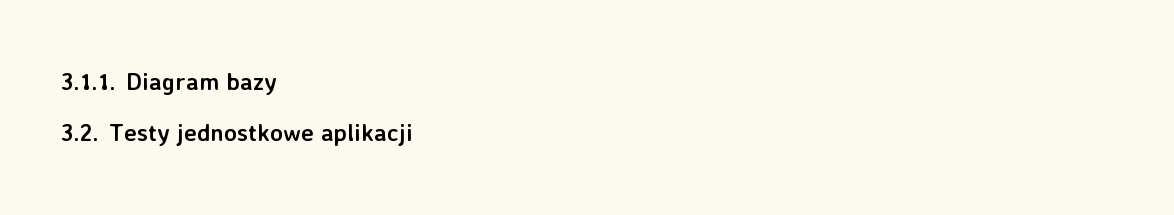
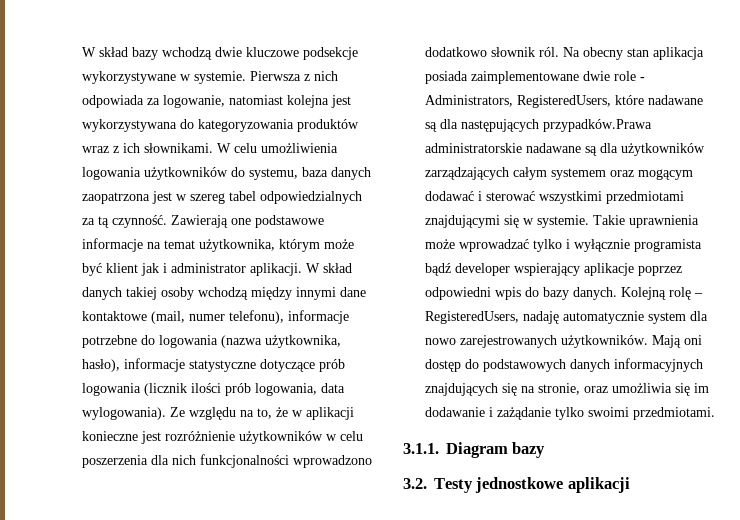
(61, 81) none -> [82,47,359,60] [82,71,339,84] [82,95,352,108] [82,119,360,132] [82,143,339,153] [82,167,372,180] [82,191,363,204] [82,215,325,228] [82,238,355,252] [82,263,353,276] [82,287,367,300] [82,310,350,324] [82,335,342,348] [82,358,346,372] [82,383,346,396] [82,407,355,420] [82,431,364,444] [82,454,373,468] [425,47,705,60] [425,71,646,84] [425,95,704,108] [425,119,653,132] [425,143,706,156] [425,167,694,180] [425,191,685,204] [425,215,700,228] [425,239,703,252] [425,263,683,276] [425,287,704,300] [425,311,709,324] [425,335,703,348] [425,358,704,372] [425,383,710,396] [425,407,716,420] W skład bazy wchodzą dwie kluczowe podsekcje wykorzystywane w systemie. Pierwsza z nich odpowiada za logowanie, natomiast kolejna jest wykorzystywana do kategoryzowania produktów wraz z ich słownikami. W celu umożliwienia logowania użytkowników do systemu, baza danych zaopatrzona jest w szereg tabel odpowiedzialnych za tą czynność. Zawierają one podstawowe informacje na temat użytkownika, którym może być klient jak i administrator aplikacji. W skład danych takiej osoby wchodzą między innymi dane kontaktowe (mail, numer telefonu), informacje potrzebne do logowania (nazwa użytkownika, hasło), informacje statystyczne dotyczące prób logowania (licznik ilości prób logowania, data wylogowania). Ze względu na to, że w aplikacji konieczne jest rozróżnienie użytkowników w celu poszerzenia dla nich funkcjonalności wprowadzono dodatkowo słownik ról. Na obecny stan aplikacja posiada zaimplementowane dwie role - Administrators, RegisteredUsers, które nadawane są dla następujących przypadków.Prawa administratorskie nadawane są dla użytkowników zarządzających całym systemem oraz mogącym dodawać i sterować wszystkimi przedmiotami znajdującymi się w systemie. Takie uprawnienia może wprowadzać tylko i wyłącznie programista bądź developer wspierający aplikacje poprzez odpowiedni wpis do bazy danych. Kolejną rolę – RegisteredUsers, nadaję automatycznie system dla nowo zarejestrowanych użytkowników. Mają oni dostęp do podstawowych danych informacyjnych znajdujących się na stronie, oraz umożliwia się im dodawanie i zażądanie tylko swoimi przedmiotami. //

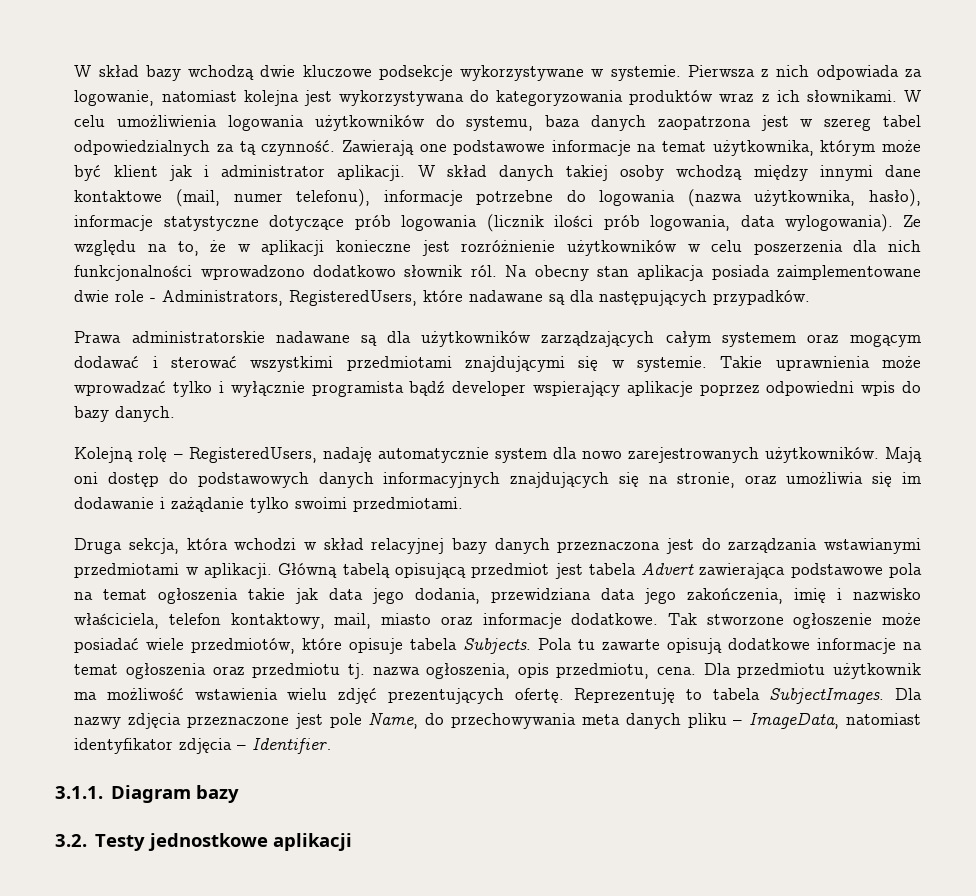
[543,119,653,132] przypadków.Prawa -> [713,290,811,306] [74,331,122,343] przypadków. // Prawa
(618, 293) none -> (176, 414) //
(716, 413) none -> [74,538,921,554] [74,563,922,579] [74,588,922,604] [74,613,921,629] [74,638,923,654] [74,663,921,679] [74,688,922,704] [74,712,921,729] [74,738,333,754] // Druga sekcja, która wchodzi w skład relacyjnej bazy danych przeznaczona jest do zarządzania wstawianymi przedmiotami w aplikacji. Główną tabelą opisującą przedmiot jest tabela Advert zawierająca podstawowe pola na temat ogłoszenia takie jak data jego dodania, przewidziana data jego zakończenia, imię i nazwisko właściciela, telefon kontaktowy, mail, miasto oraz informacje dodatkowe. Tak stworzone ogłoszenie może posiadać wiele przedmiotów, które opisuje tabela Subjects. Pola tu zawarte opisują dodatkowe informacje na temat ogłoszenia oraz przedmiotu tj. nazwa ogłoszenia, opis przedmiotu, cena. Dla przedmiotu użytkownik ma możliwość wstawienia wielu zdjęć prezentujących ofertę. Reprezentuję to tabela SubjectImages. Dla nazwy zdjęcia przeznaczone jest pole Name, do przechowywania meta danych pliku – ImageData, natomiast identyfikator zdjęcia – Identifier.

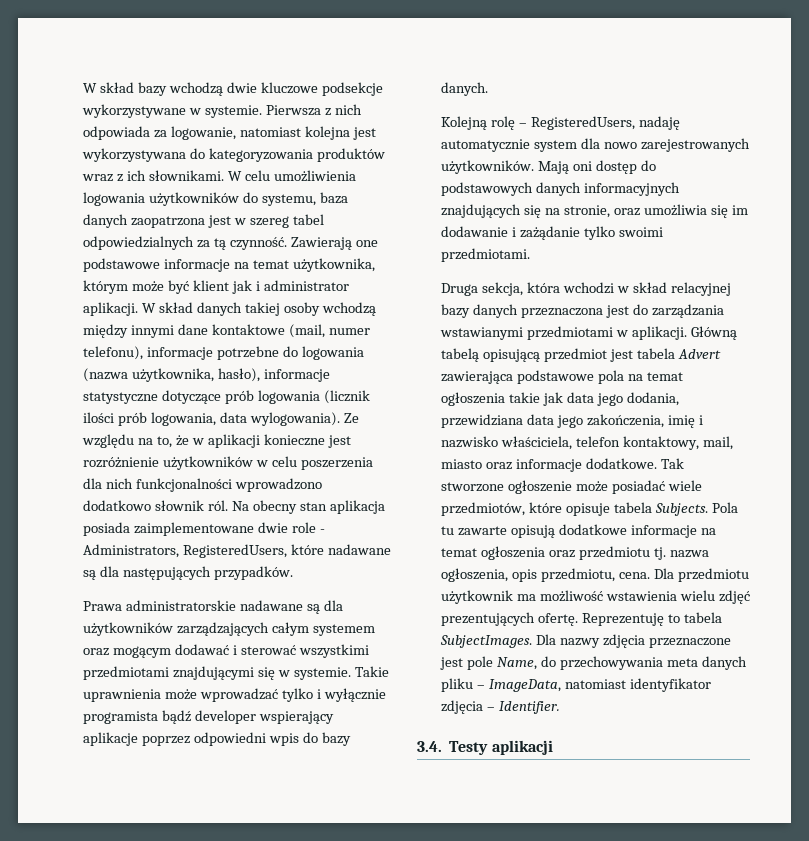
[55,785,240,803] [55,833,269,851] 3.1.1. Diagram bazy // 3.2. Testy jednostkowe -> [417,741,489,755] 3.4. Testy

